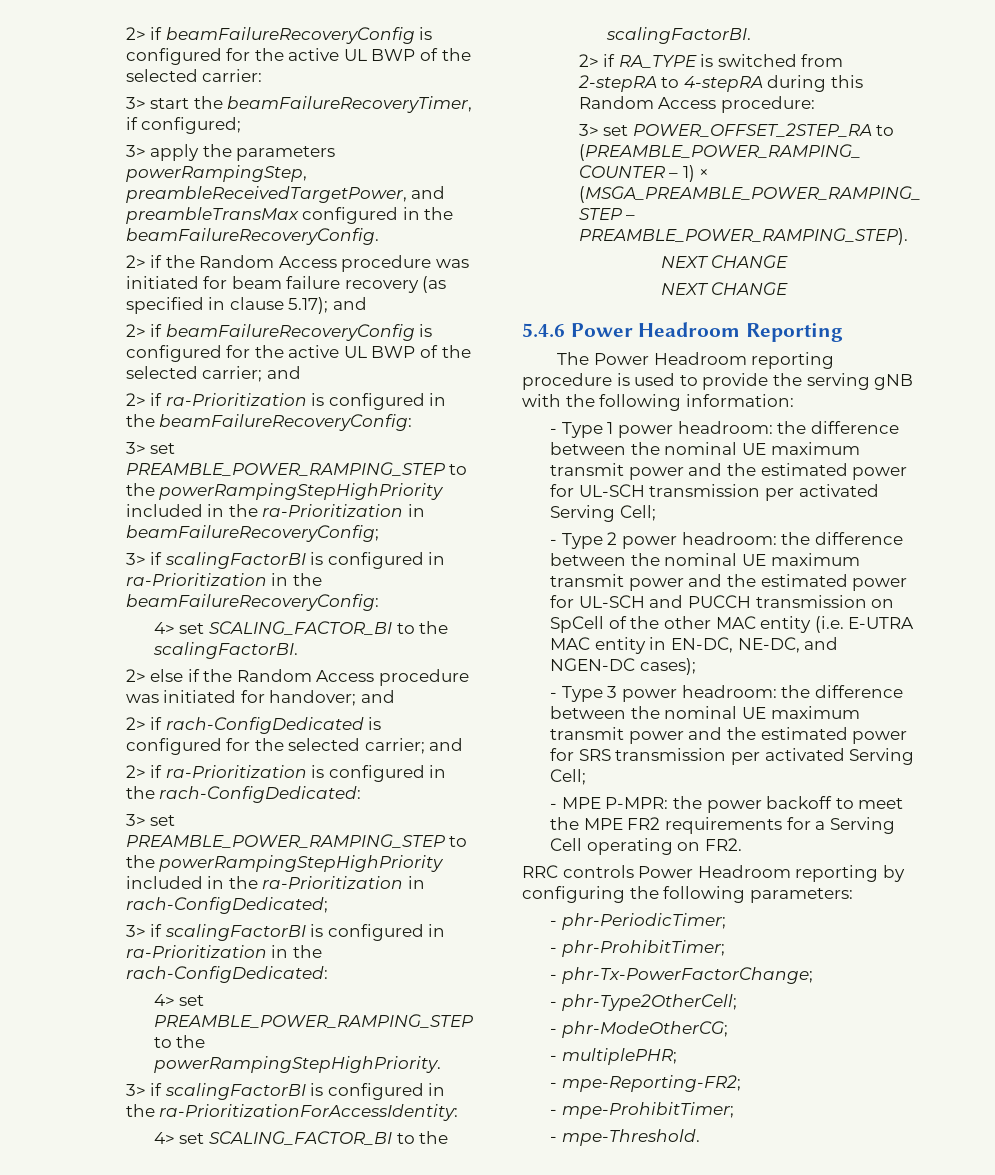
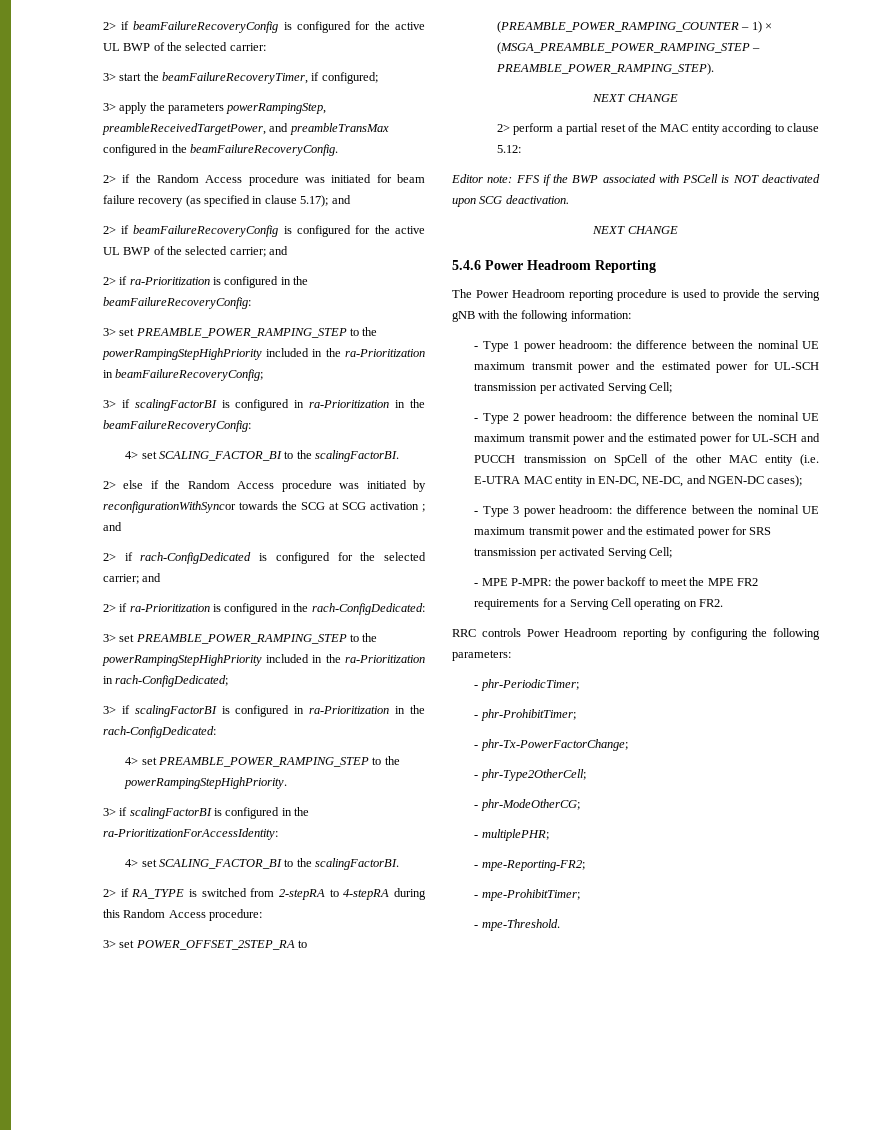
[240,690,357,706] for handover; -> [413,480,426,492] [102,501,425,513] by reconfigurationWithSyncor towards the SCG at SCG activation ;
(789, 261) none -> [496,123,819,135] [496,145,521,153] [451,174,820,186] [452,195,569,207] // 2> perform a partial reset of the MAC entity according to clause 5.12: // Editor note: FFS if the BWP associated with PSCell is NOT deactivated upon SCG deactivation.

